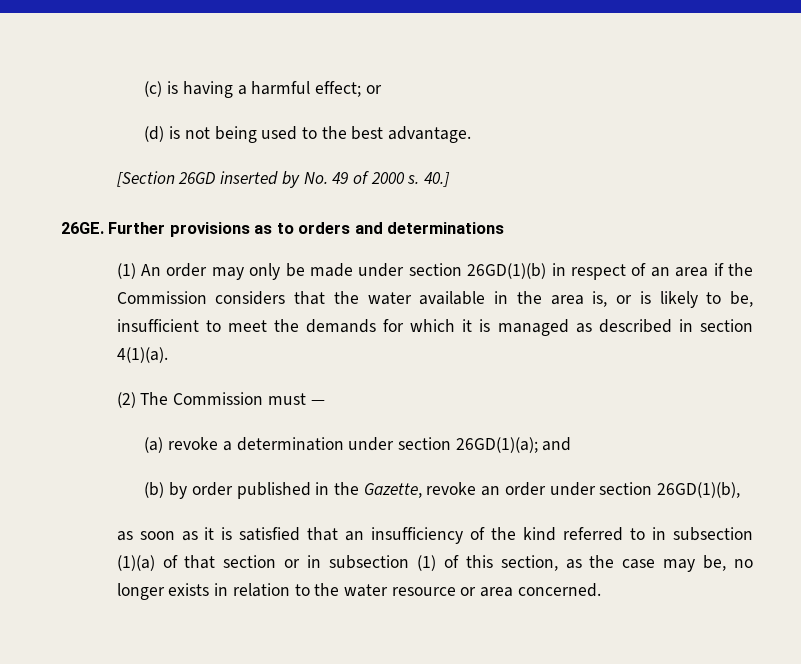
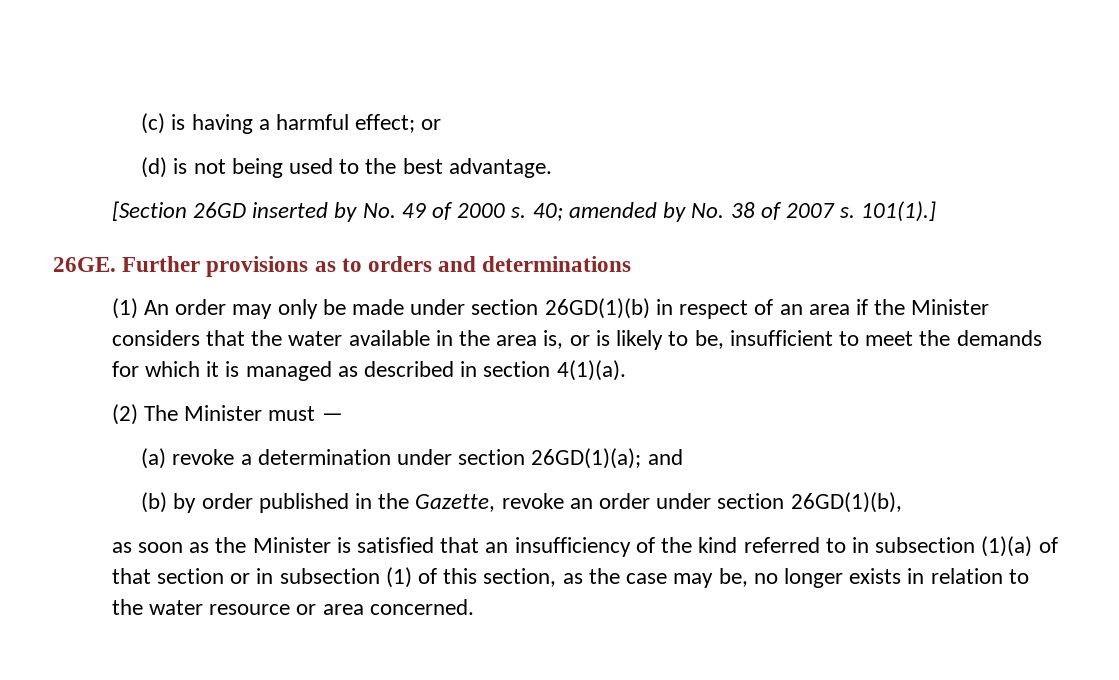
[424,172,451,187] 40.] -> [532,201,937,222] 40; amended by No. 38 of 2007 s. 101(1).]
[116,291,207,304] Commission -> [911,299,990,315] Minister
[173,392,264,405] Commission -> [184,405,263,421] Minister
[204,527,215,540] it -> [215,537,331,553] the Minister

